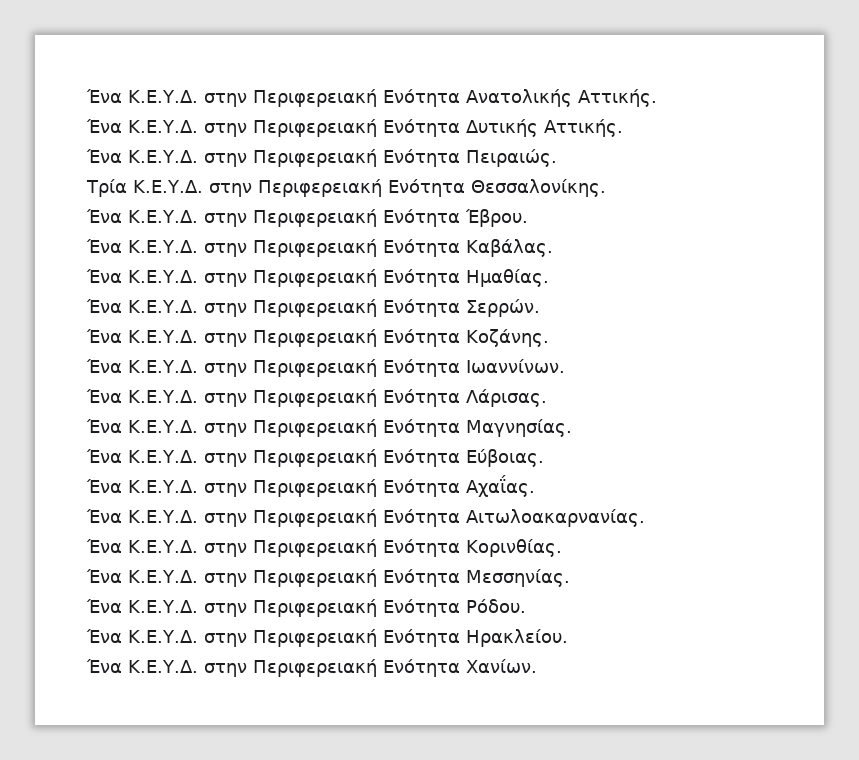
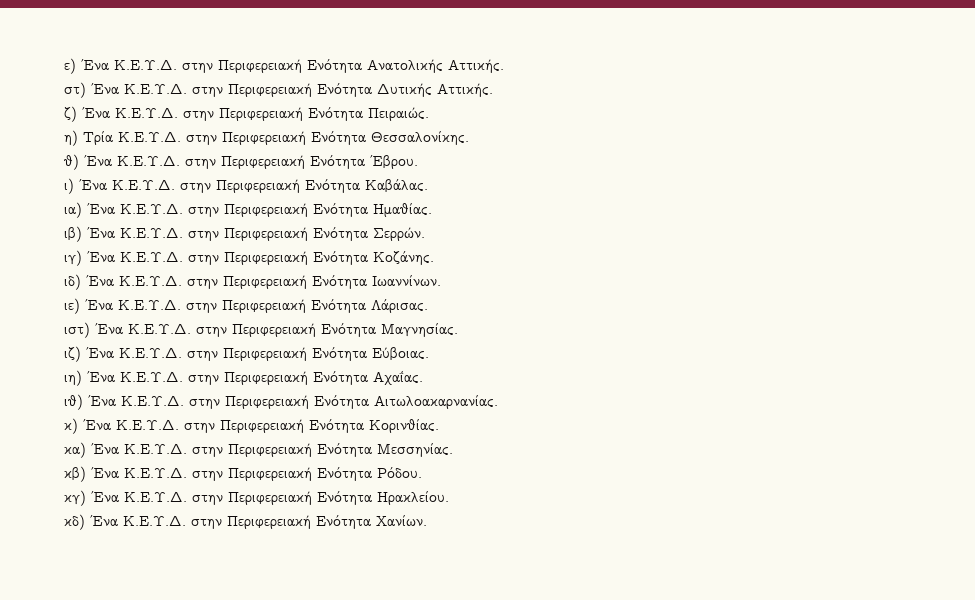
(86, 96) none -> [64,58,76,74] ε)
(657, 98) none -> [64,82,86,98] στ)
(623, 128) none -> [64,106,77,122] ζ)
(557, 158) none -> [64,130,78,146] η)
(606, 188) none -> [63,154,79,170] θ)
(528, 218) none -> [64,178,74,194] ι)
(553, 248) none -> [64,202,82,218] ια)
(549, 278) none -> [64,226,82,242] ιβ)
(540, 308) none -> [64,250,82,266] ιγ)
(549, 338) none -> [64,274,81,290] ιδ)
(565, 366) none -> [64,298,80,314] ιε)
(547, 398) none -> [64,322,90,338] ιστ)
(572, 428) none -> [64,346,81,362] ιζ)
(544, 458) none -> [64,370,82,386] ιη)
(535, 486) none -> [64,394,83,410] ιθ)
(645, 518) none -> [64,418,78,434] κ)
(562, 548) none -> [64,442,86,458] κα)
(570, 578) none -> [64,466,86,482] κβ)
(526, 606) none -> [64,490,86,506] κγ)
(568, 638) none -> [64,514,85,530] κδ)

